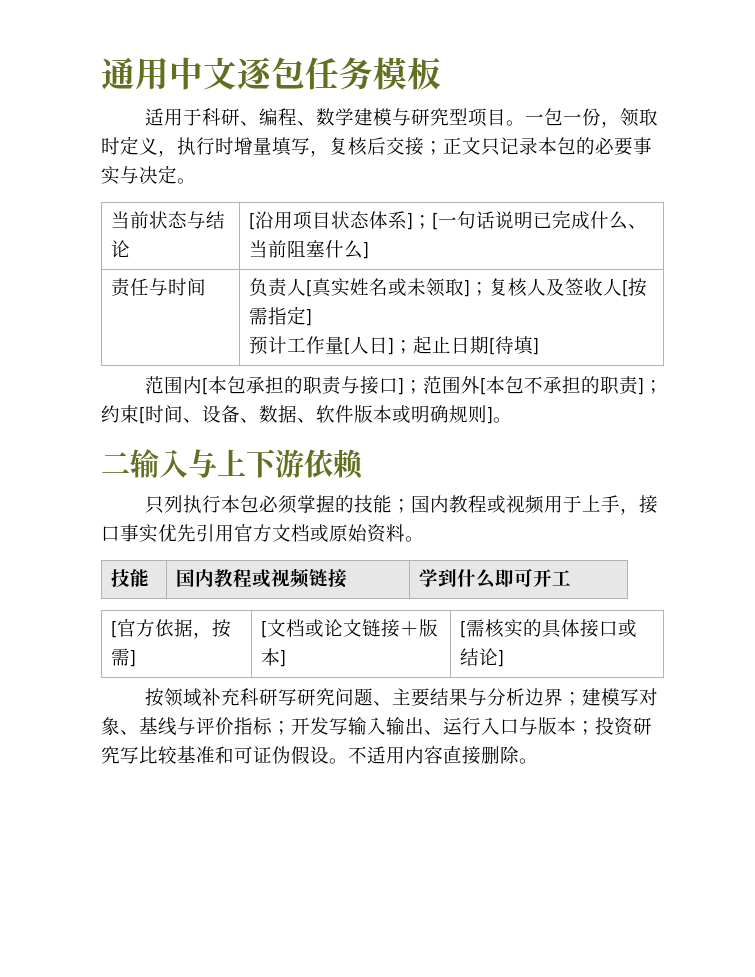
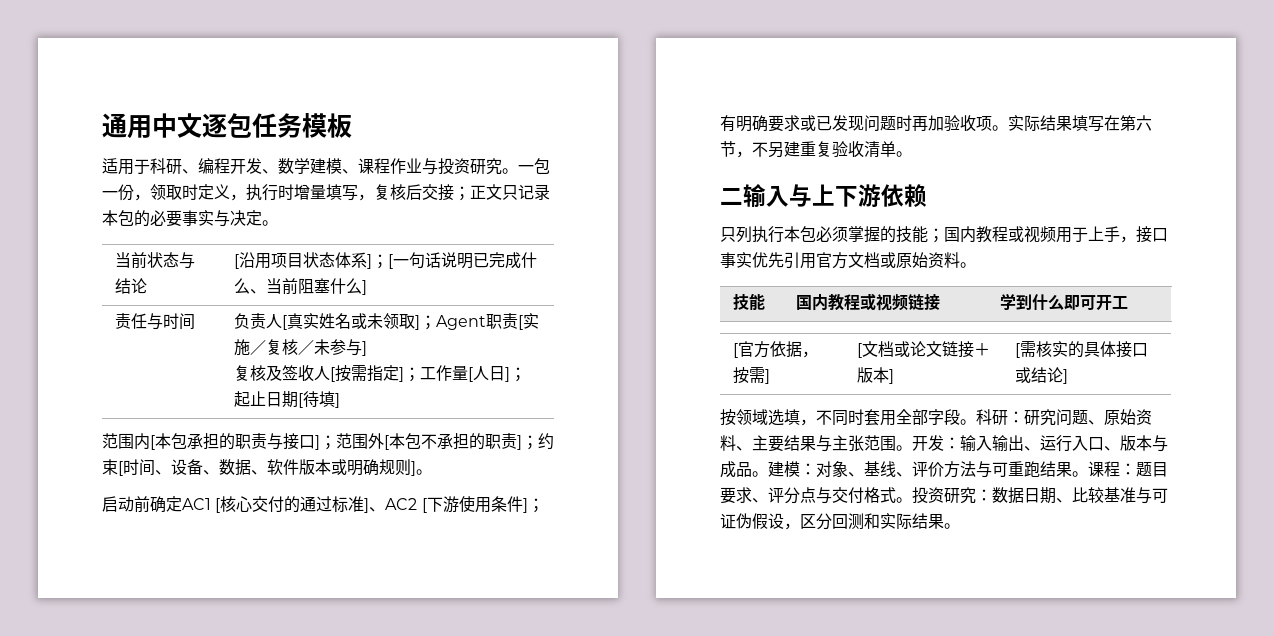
(297, 117) none -> [230,158,262,174] 开发
[391,108,506,127] 与研究型项目 -> [342,158,502,175] 、课程作业与投资研究
[488,278,546,297] 复核人 -> [435,313,539,330] [233,339,367,356] [233,365,266,381] Agent职责[实施／复核／未参与] // 复核
[248,336,287,355] // 预计 -> [403,367,420,382] ；
(512, 420) none -> [102,496,544,513] [720,115,1152,132] [720,141,912,158] // 启动前确定AC1 [核心交付的通过标准]、AC2 [下游使用条件]；有明确要求或已发现问题时再加验收项。实际结果填写在第六节，不另建重复验收清单。
[201,688,658,707] [101,717,348,736] 补充科研写研究问题、主要结果与分析边界；建模写对象、基线与评价指标；开发写 -> [768,409,1152,426] [720,435,960,452] 选填，不同时套用全部字段。科研：研究问题、原始资料、主要结果与主张范围。开发：
[519,717,652,736] [101,746,139,764] 与版本；投资研究写 -> [1104,435,1168,452] [720,461,1168,478] [720,487,1072,504] 、版本与成品。建模：对象、基线、评价方法与可重跑结果。课程：题目要求、评分点与交付格式。投资研究：数据日期、
[215,746,234,764] 和 -> [1136,487,1152,504] 与
[329,746,519,765] 。不适用内容直接删除 -> [784,513,944,530] ，区分回测和实际结果

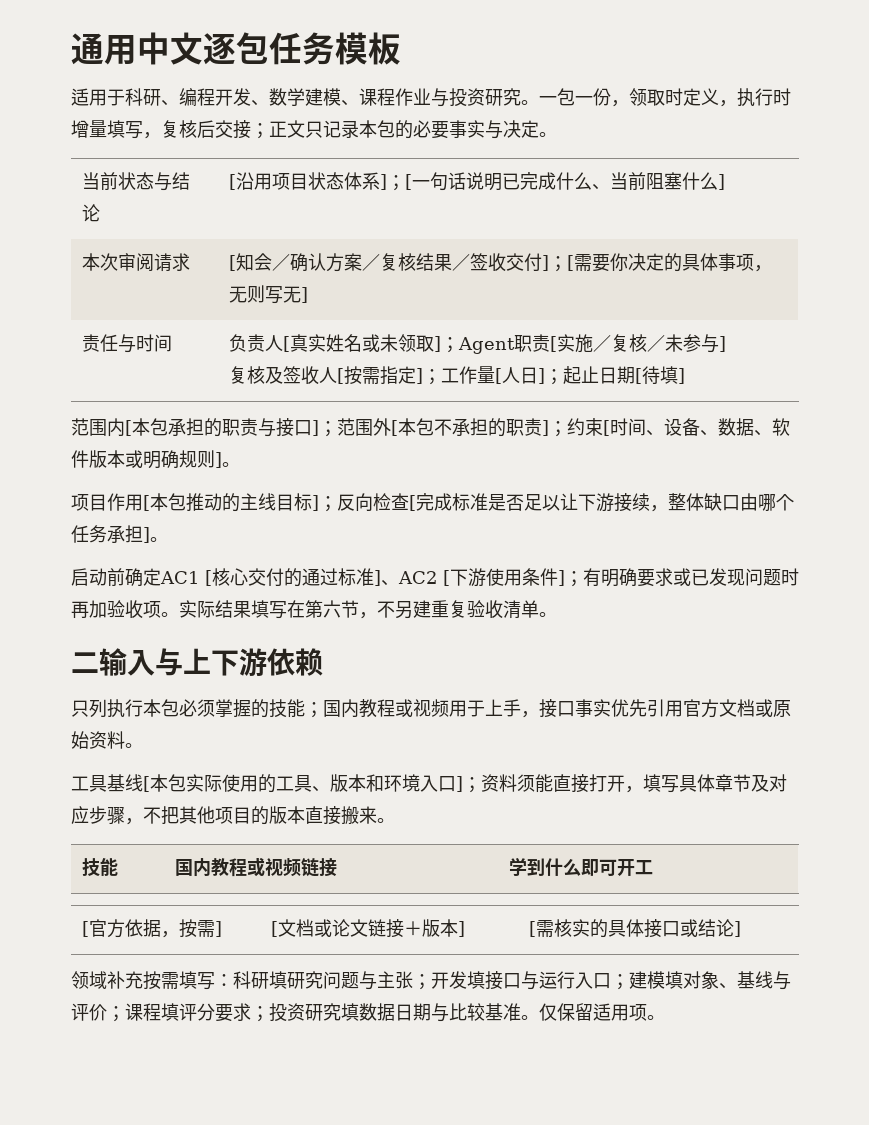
(367, 287) none -> [82,253,191,272] [229,253,773,272] [229,285,309,304] // 本次审阅请求 | [知会／确认方案／复核结果／签收交付]；[需要你决定的具体事项，无则写无]
(432, 472) none -> [71,493,794,512] [71,525,168,543] // 项目作用[本包推动的主线目标]；反向检查[完成标准是否足以让下游接续，整体缺口由哪个任务承担]。
(976, 265) none -> [71,774,787,793] [71,806,395,825] // 工具基线[本包实际使用的工具、版本和环境入口]；资料须能直接打开，填写具体章节及对应步骤，不把其他项目的版本直接搬来。
[720,409,1152,426] [720,435,1168,452] [720,461,1168,478] [720,487,992,504] 按领域选填，不同时套用全部字段。科研：研究问题、原始资料、主要结果与主张范围。开发：输入输出、运行入口、版本与成品。建模：对象、基线、评价方法与可重跑结果。课程：题目要求、评分点与交付格式。投资研究： -> [71,971,791,990] [71,1003,359,1022] 领域补充按需填写：科研填研究问题与主张；开发填接口与运行入口；建模填对象、基线与评价；课程填评分要求；投资研究填
[1056,498,1072,503] 、 -> [431,1003,449,1022] 与
[1136,487,1168,504] [720,513,944,530] 与可证伪假设，区分回测和实际结果 -> [521,1003,647,1021] 。仅保留适用项

